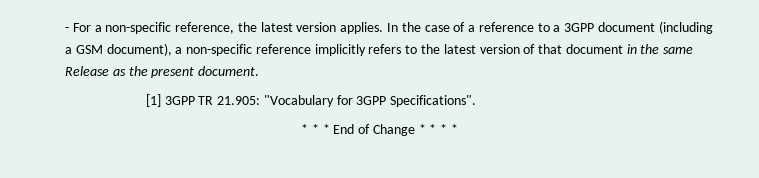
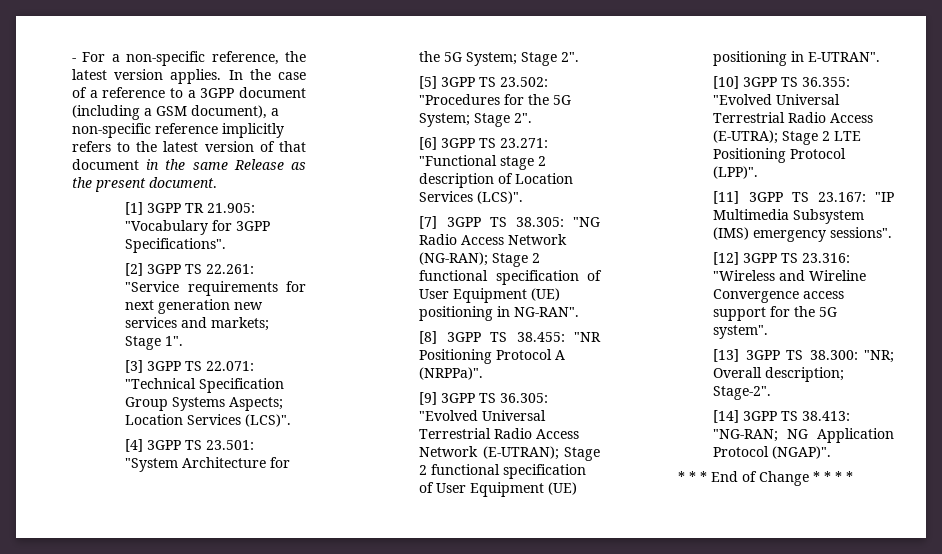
(477, 101) none -> [125,263,255,276] [125,281,306,296] [125,299,264,314] [125,317,270,331] [125,336,184,350] [125,360,255,373] [125,378,285,393] [125,397,284,411] [125,414,292,427] [125,439,255,452] [125,457,291,472] [419,51,580,66] [419,76,549,89] [419,94,572,105] [419,113,533,127] [419,137,549,150] [419,155,547,170] [419,173,574,188] [419,191,524,204] [419,216,600,229] [419,234,568,245] [419,252,541,267] [419,270,602,285] [419,288,561,303] [419,306,580,321] [419,331,601,344] [419,349,566,364] [419,367,484,380] [419,392,549,405] [419,410,547,421] [419,428,580,439] [419,446,600,461] [419,464,587,479] [419,482,578,497] [713,51,881,66] [713,76,851,89] [713,94,841,105] [713,112,874,123] [713,130,862,145] [713,148,847,163] [713,166,759,179] [713,191,894,204] [713,209,865,224] [713,227,893,242] [713,252,851,265] [713,270,867,281] [713,289,845,303] [713,306,838,321] [713,325,769,339] [713,349,894,363] [713,367,845,382] [713,386,772,400] [713,410,851,423] [713,428,894,443] [713,446,832,459] // [2] 3GPP TS 22.261: "Service requirements for next generation new services and markets; Stage 1". // [3] 3GPP TS 22.071: "Technical Specification Group Systems Aspects; Location Services (LCS)". // [4] 3GPP TS 23.501: "System Architecture for the 5G System; Stage 2". // [5] 3GPP TS 23.502: "Procedures for the 5G System; Stage 2". // [6] 3GPP TS 23.271: "Functional stage 2 description of Location Services (LCS)". // [7] 3GPP TS 38.305: "NG Radio Access Network (NG-RAN); Stage 2 functional specification of User Equipment (UE) positioning in NG-RAN". // [8] 3GPP TS 38.455: "NR Positioning Protocol A (NRPPa)". // [9] 3GPP TS 36.305: "Evolved Universal Terrestrial Radio Access Network (E-UTRAN); Stage 2 functional specification of User Equipment (UE) positioning in E-UTRAN". // [10] 3GPP TS 36.355: "Evolved Universal Terrestrial Radio Access (E-UTRA); Stage 2 LTE Positioning Protocol (LPP)". // [11] 3GPP TS 23.167: "IP Multimedia Subsystem (IMS) emergency sessions". // [12] 3GPP TS 23.316: "Wireless and Wireline Convergence access support for the 5G system". // [13] 3GPP TS 38.300: "NR; Overall description; Stage-2". // [14] 3GPP TS 38.413: "NG-RAN; NG Application Protocol (NGAP)".

